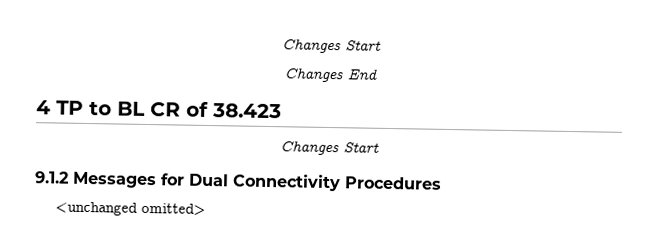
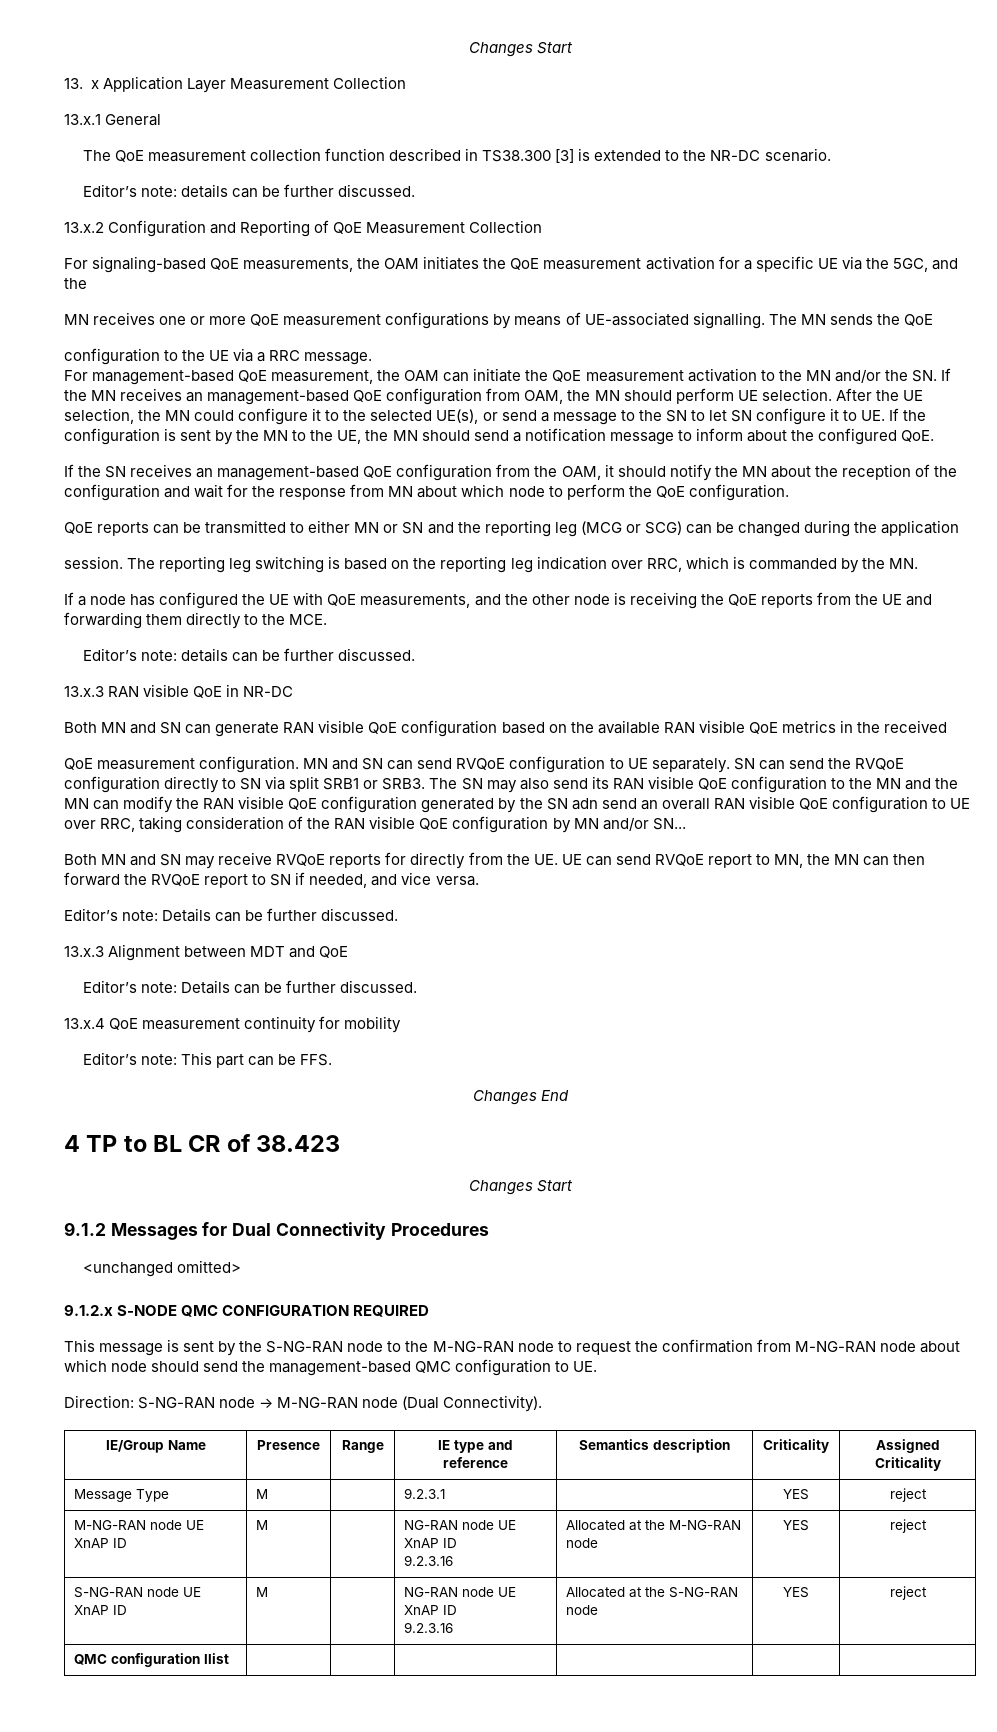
[281,38,381,54] Changes Start -> [468,42,574,57] [64,76,406,93] [64,114,162,126] [82,148,831,163] [82,184,416,198] [64,220,543,237] [64,256,958,273] [64,278,87,289] [64,312,933,329] [64,348,373,365] [64,368,951,385] [64,388,923,405] [64,408,927,425] [64,428,935,445] [64,464,957,481] [64,484,789,501] [64,520,960,537] [64,556,918,573] [64,592,933,609] [64,612,328,629] [82,648,416,662] [64,684,294,698] [64,720,947,737] [64,756,904,773] [64,776,959,793] [64,796,971,813] [64,816,686,833] [64,852,926,869] [64,872,479,888] [64,908,399,922] [64,944,349,961] [82,980,418,994] [64,1016,402,1033] [82,1052,333,1068] Changes Start // 13. x Application Layer Measurement Collection // 13.x.1 General // The QoE measurement collection function described in TS38.300 [3] is extended to the NR-DC scenario. // Editor’s note: details can be further discussed. // 13.x.2 Configuration and Reporting of QoE Measurement Collection // For signaling-based QoE measurements, the OAM initiates the QoE measurement activation for a specific UE via the 5GC, and the // MN receives one or more QoE measurement configurations by means of UE-associated signalling. The MN sends the QoE // configuration to the UE via a RRC message. // For management-based QoE measurement, the OAM can initiate the QoE measurement activation to the MN and/or the SN. If the MN receives an management-based QoE configuration from OAM, the MN should perform UE selection. After the UE selection, the MN could configure it to the selected UE(s), or send a message to the SN to let SN configure it to UE. If the configuration is sent by the MN to the UE, the MN should send a notification message to inform about the configured QoE. // If the SN receives an management-based QoE configuration from the OAM, it should notify the MN about the reception of the configuration and wait for the response from MN about which node to perform the QoE configuration. // QoE reports can be transmitted to either MN or SN and the reporting leg (MCG or SCG) can be changed during the application // session. The reporting leg switching is based on the reporting leg indication over RRC, which is commanded by the MN. // If a node has configured the UE with QoE measurements, and the other node is receiving the QoE reports from the UE and forwarding them directly to the MCE. // Editor’s note: details can be further discussed. // 13.x.3 RAN visible QoE in NR-DC // Both MN and SN can generate RAN visible QoE configuration based on the available RAN visible QoE metrics in the received // QoE measurement configuration. MN and SN can send RVQoE configuration to UE separately. SN can send the RVQoE configuration directly to SN via split SRB1 or SRB3. The SN may also send its RAN visible QoE configuration to the MN and the MN can modify the RAN visible QoE configuration generated by the SN adn send an overall RAN visible QoE configuration to UE over RRC, taking consideration of the RAN visible QoE configuration by MN and/or SN... // Both MN and SN may receive RVQoE reports for directly from the UE. UE can send RVQoE report to MN, the MN can then forward the RVQoE report to SN if needed, and vice versa. // Editor’s note: Details can be further discussed. // 13.x.3 Alignment between MDT and QoE // Editor’s note: Details can be further discussed. // 13.x.4 QoE measurement continuity for mobility // Editor’s note: This part can be FFS.
(207, 208) none -> [64,1305,430,1317] [64,1339,960,1356] [64,1359,598,1376] [64,1395,543,1412] [105,1440,206,1453] [257,1440,320,1450] [341,1440,384,1453] [438,1440,513,1453] [443,1457,508,1468] [579,1439,730,1453] [763,1439,829,1453] [875,1439,940,1453] [874,1457,941,1471] [74,1489,170,1502] [256,1489,269,1499] [404,1488,446,1499] [783,1489,809,1500] [889,1488,927,1502] [74,1520,205,1530] [74,1538,128,1548] [256,1520,269,1530] [404,1520,517,1530] [404,1538,458,1548] [404,1555,454,1566] [566,1520,742,1531] [566,1538,599,1548] [783,1520,809,1531] [889,1519,927,1533] [74,1587,202,1598] [74,1605,128,1615] [256,1587,269,1597] [404,1587,517,1597] [404,1605,458,1615] [404,1622,454,1633] [566,1587,739,1598] [566,1605,599,1615] [783,1587,809,1598] [889,1586,927,1600] [74,1653,230,1667] // 9.1.2.x S-NODE QMC CONFIGURATION REQUIRED // This message is sent by the S-NG-RAN node to the M-NG-RAN node to request the confirmation from M-NG-RAN node about which node should send the management-based QMC configuration to UE. // Direction: S-NG-RAN node → M-NG-RAN node (Dual Connectivity). // IE/Group Name | Presence | Range | IE type and reference | Semantics description | Criticality | Assigned Criticality // Message Type | M | | 9.2.3.1 | | YES | reject // M-NG-RAN node UE XnAP ID | M | | NG-RAN node UE XnAP ID // 9.2.3.16 | Allocated at the M-NG-RAN node | YES | reject // S-NG-RAN node UE XnAP ID | M | | NG-RAN node UE XnAP ID // 9.2.3.16 | Allocated at the S-NG-RAN node | YES | reject // QMC configuration llist | | | | | |

